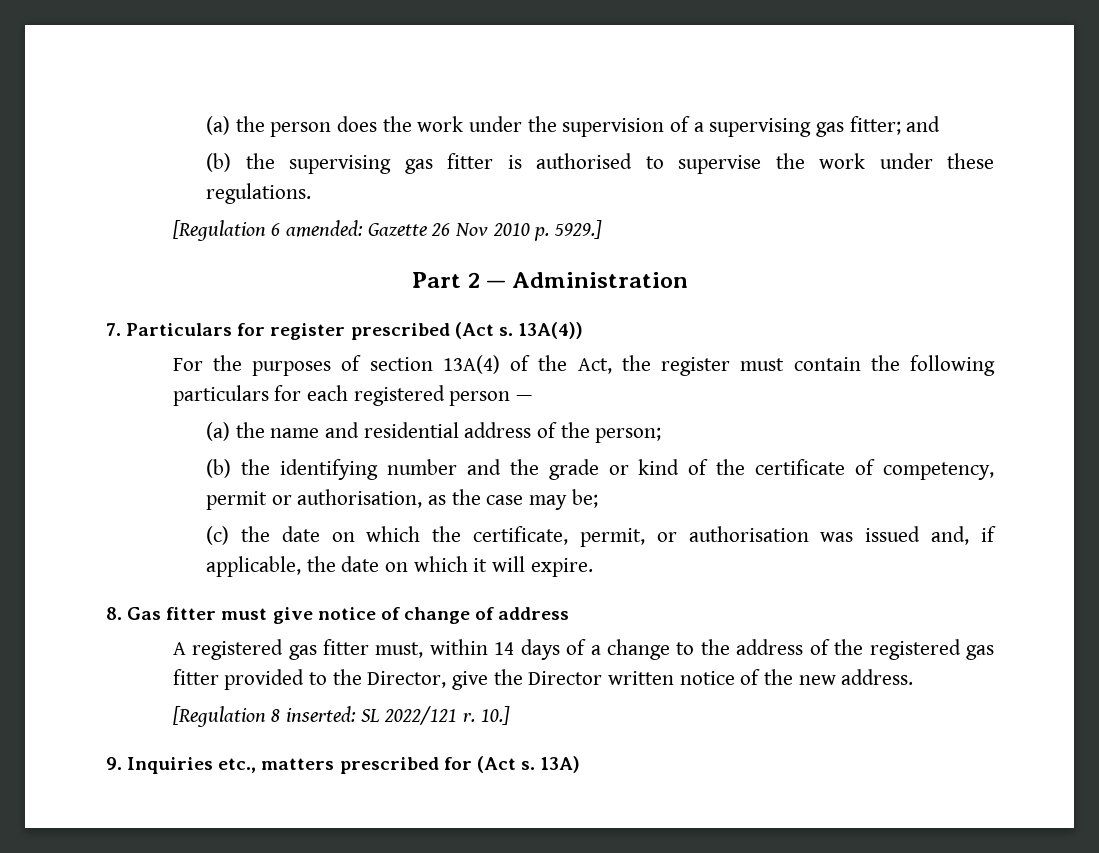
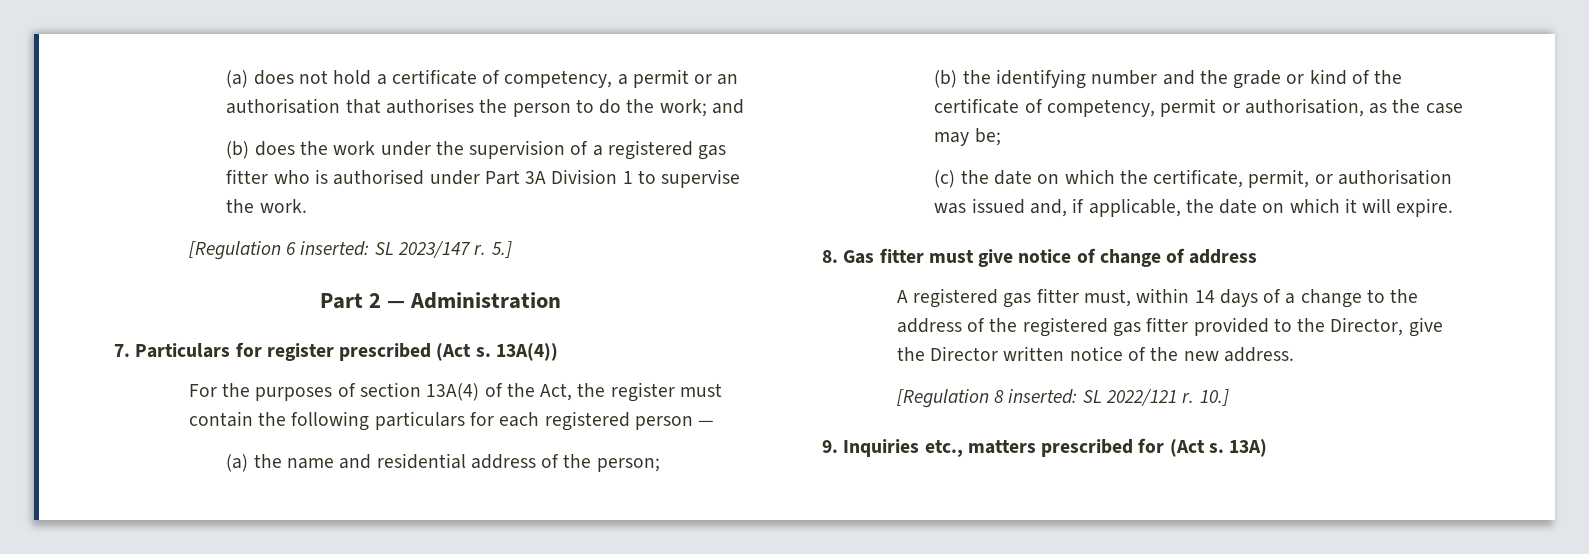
[206,116,332,137] (a) the person -> [226,69,739,88] [226,98,744,117] [226,141,250,159] (a) does not hold a certificate of competency, a permit or an authorisation that authorises the person to do the work; and // (b)
[709,116,941,137] [206,153,494,174] supervising gas fitter; and // (b) the supervising gas fitter -> [607,140,727,160] [226,169,310,184] registered gas fitter who
[645,153,994,174] [206,183,312,204] [172,220,603,241] to supervise the work under these regulations. // [Regulation 6 amended: Gazette 26 Nov 2010 p. 5929.] -> [429,169,741,188] [226,199,307,213] [188,241,512,260] under Part 3A Division 1 to supervise the work. // [Regulation 6 inserted: SL 2023/147 r. 5.]

